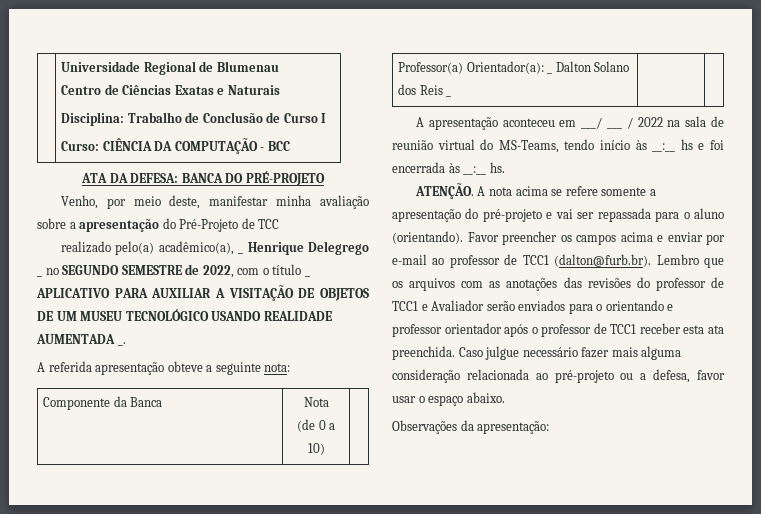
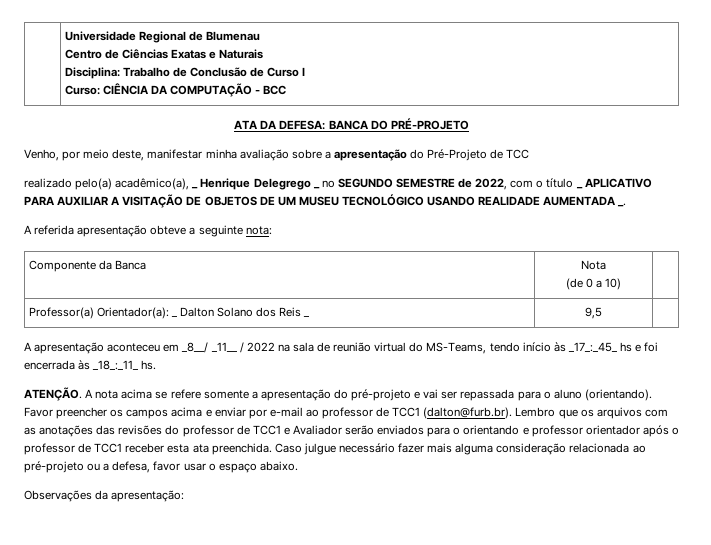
(452, 96) none -> [585,307,602,319] 9,5
[581,117,622,129] ___/ ___ -> [181,342,237,353] _8__/ _11__
[652,143,676,152] __:__ -> [567,342,617,352] _17_:_45_
[463,166,487,175] __:__ -> [92,360,139,370] _18_:_11_

